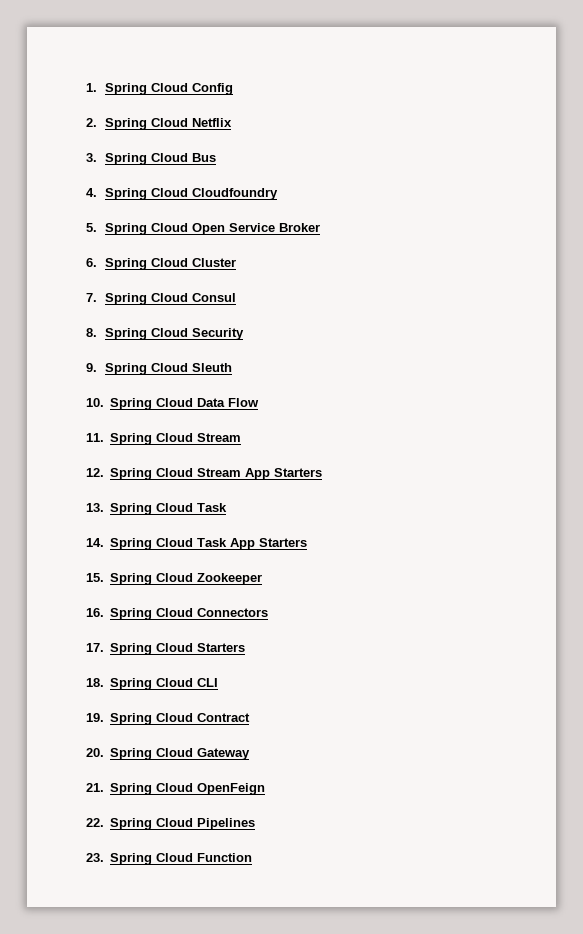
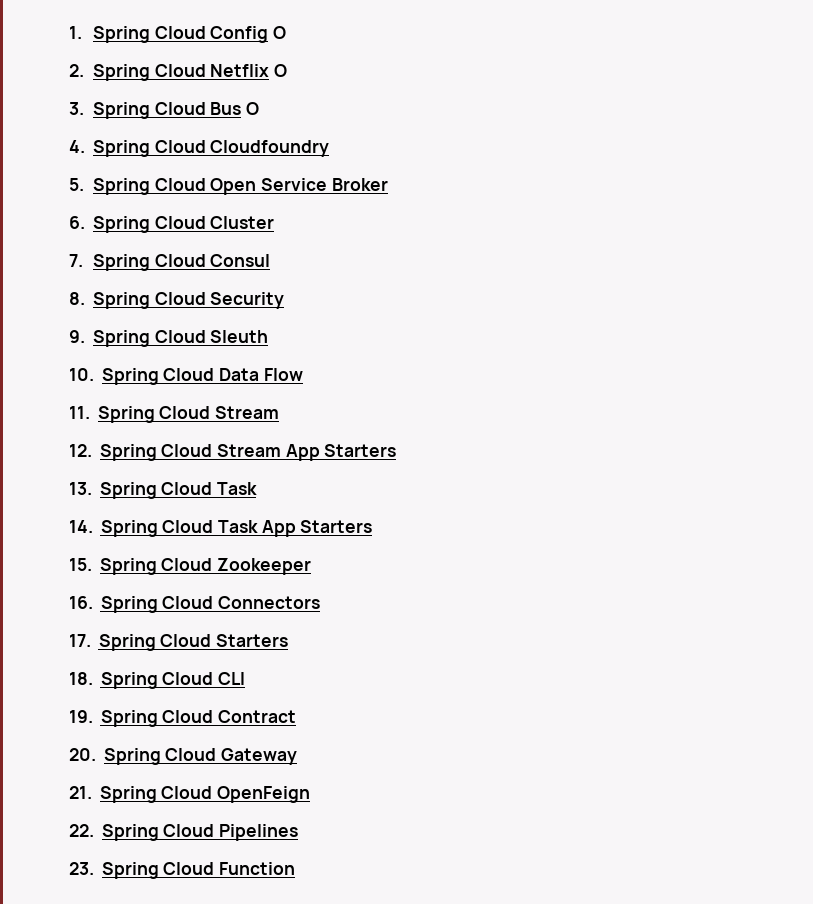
(233, 89) none -> [273,26,287,39] O
(232, 122) none -> [274,64,288,77] O
(216, 157) none -> [246,102,260,115] O

